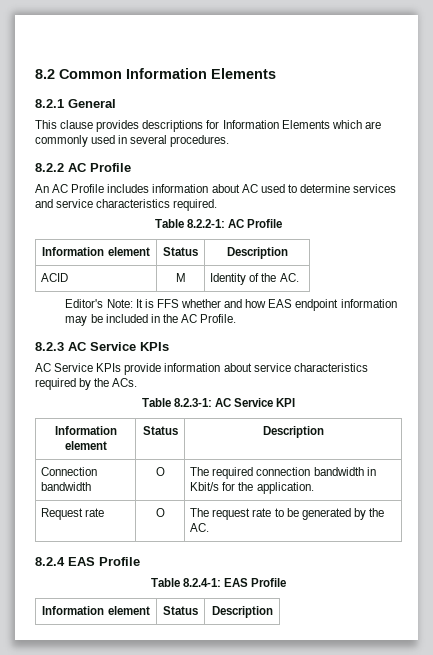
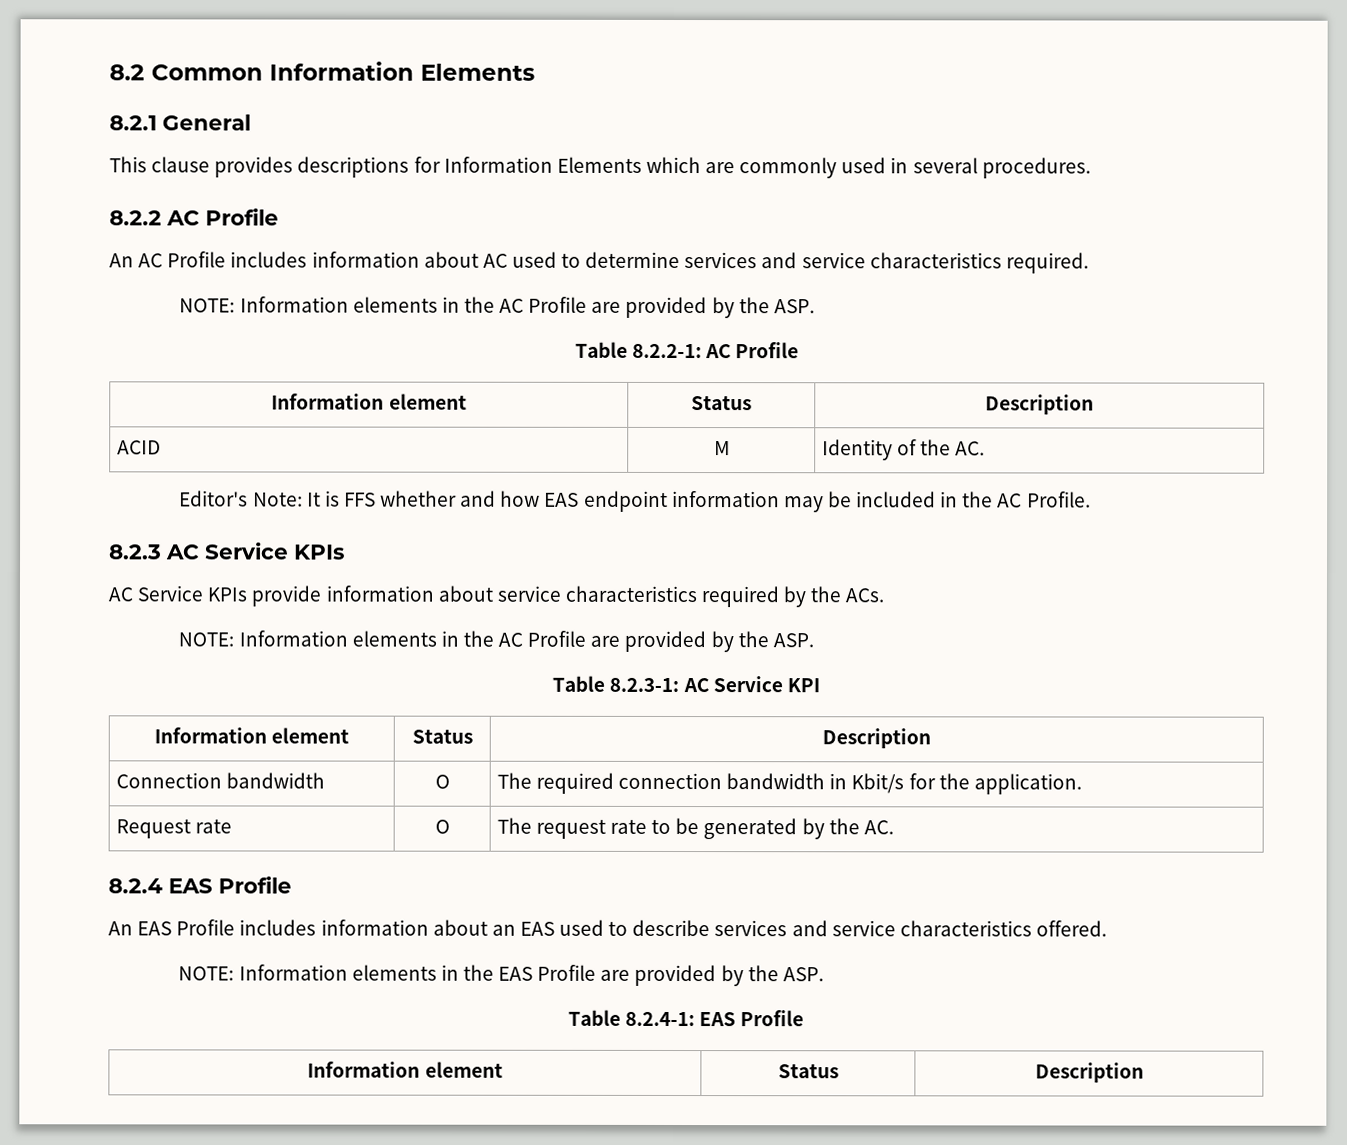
(218, 205) none -> [179,296,815,319] // NOTE: Information elements in the AC Profile are provided by the ASP.
(138, 382) none -> [178,630,814,653] // NOTE: Information elements in the AC Profile are provided by the ASP.
(140, 561) none -> [108,919,1107,937] [178,964,824,987] // An EAS Profile includes information about an EAS used to describe services and service characteristics offered. // NOTE: Information elements in the EAS Profile are provided by the ASP.

